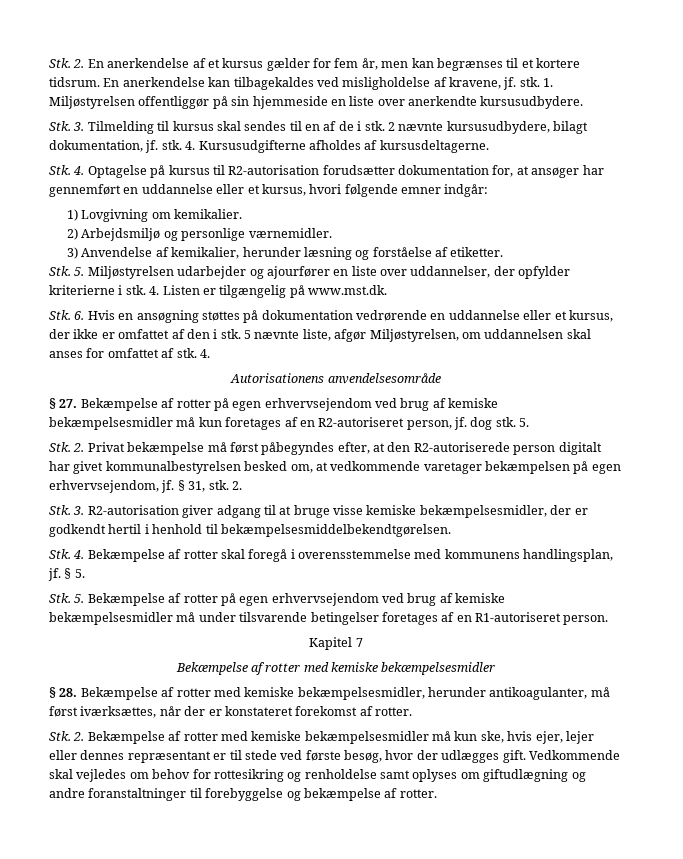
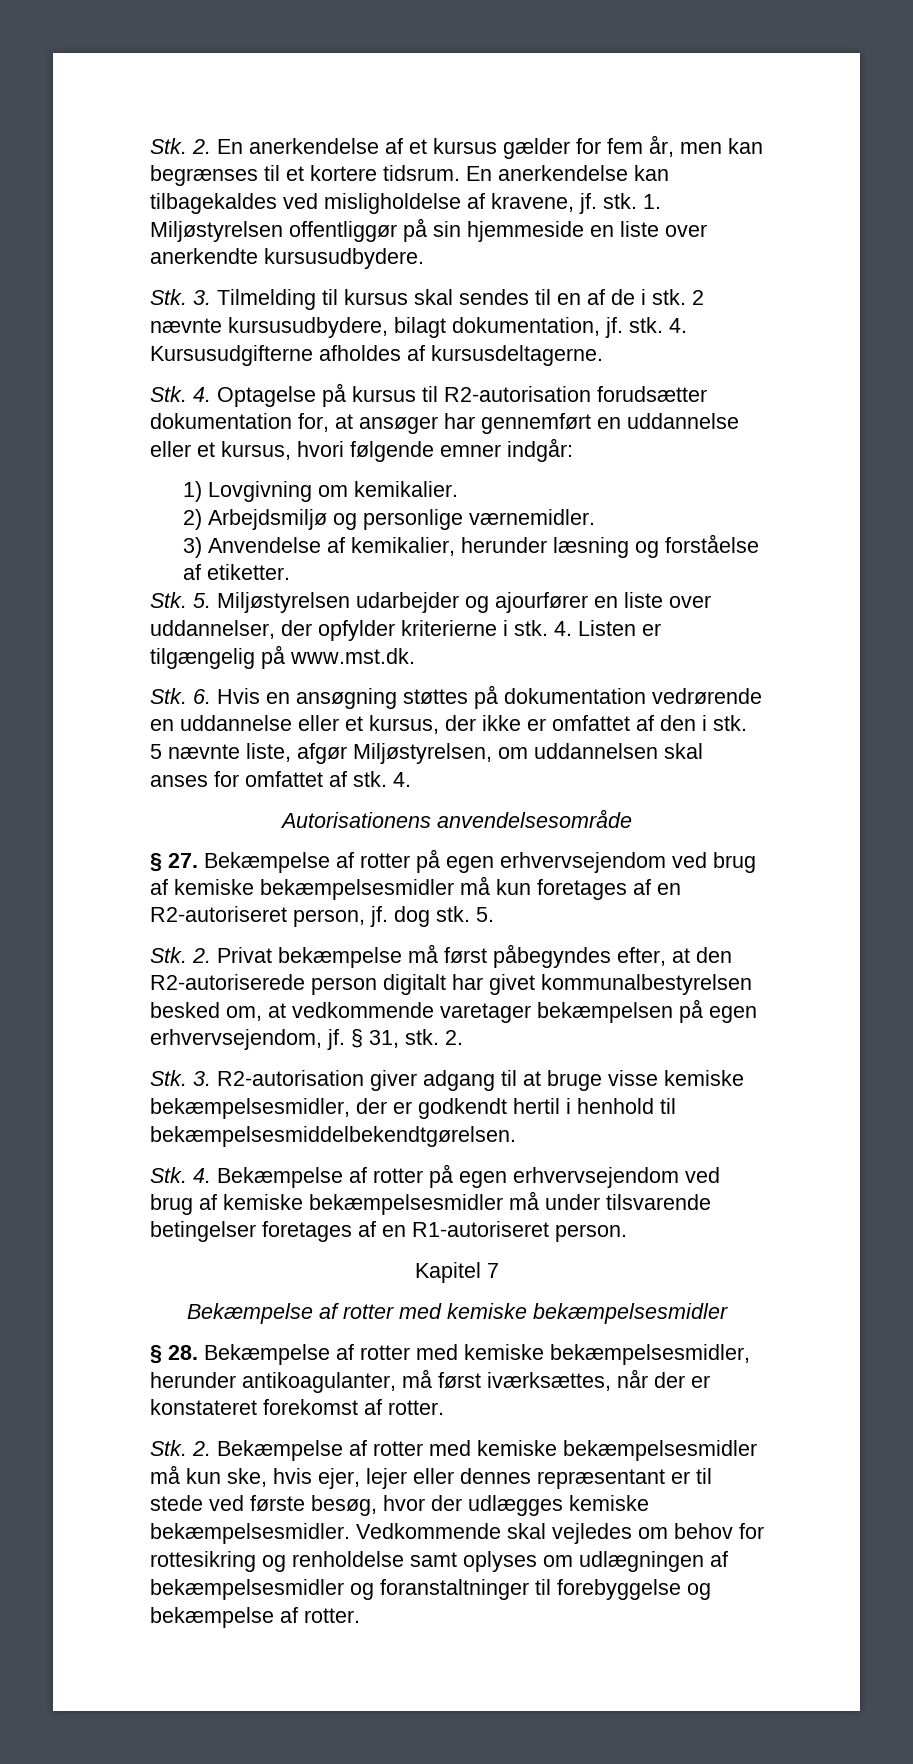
[220,549,614,562] [48,568,85,581] [49,593,218,606] skal foregå i overensstemmelse med kommunens handlingsplan, jf. § 5. // Stk. 5. Bekæmpelse af rotter -> (423, 1175) none
[502,750,526,763] gift. -> [569,1495,649,1511] [150,1523,350,1544] kemiske bekæmpelsesmidler.
[483,769,586,782] [49,788,85,798] giftudlægning og andre -> [579,1551,728,1572] [150,1579,374,1600] udlægningen af bekæmpelsesmidler og

